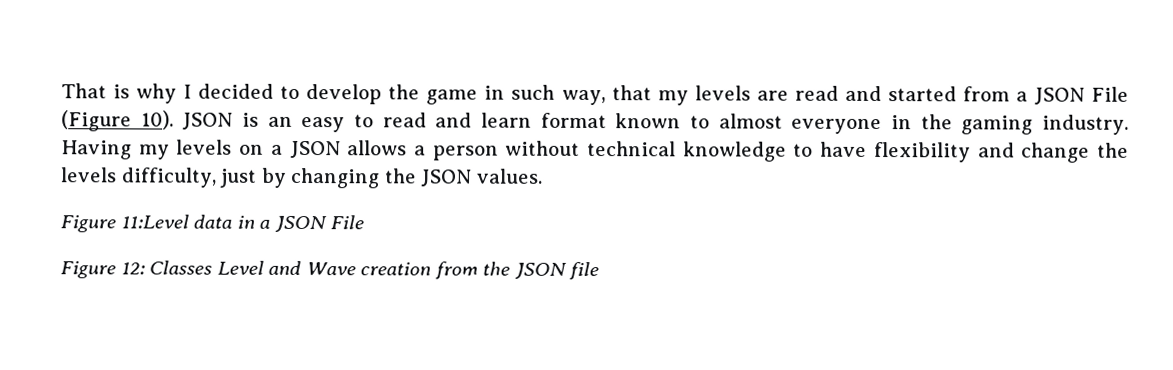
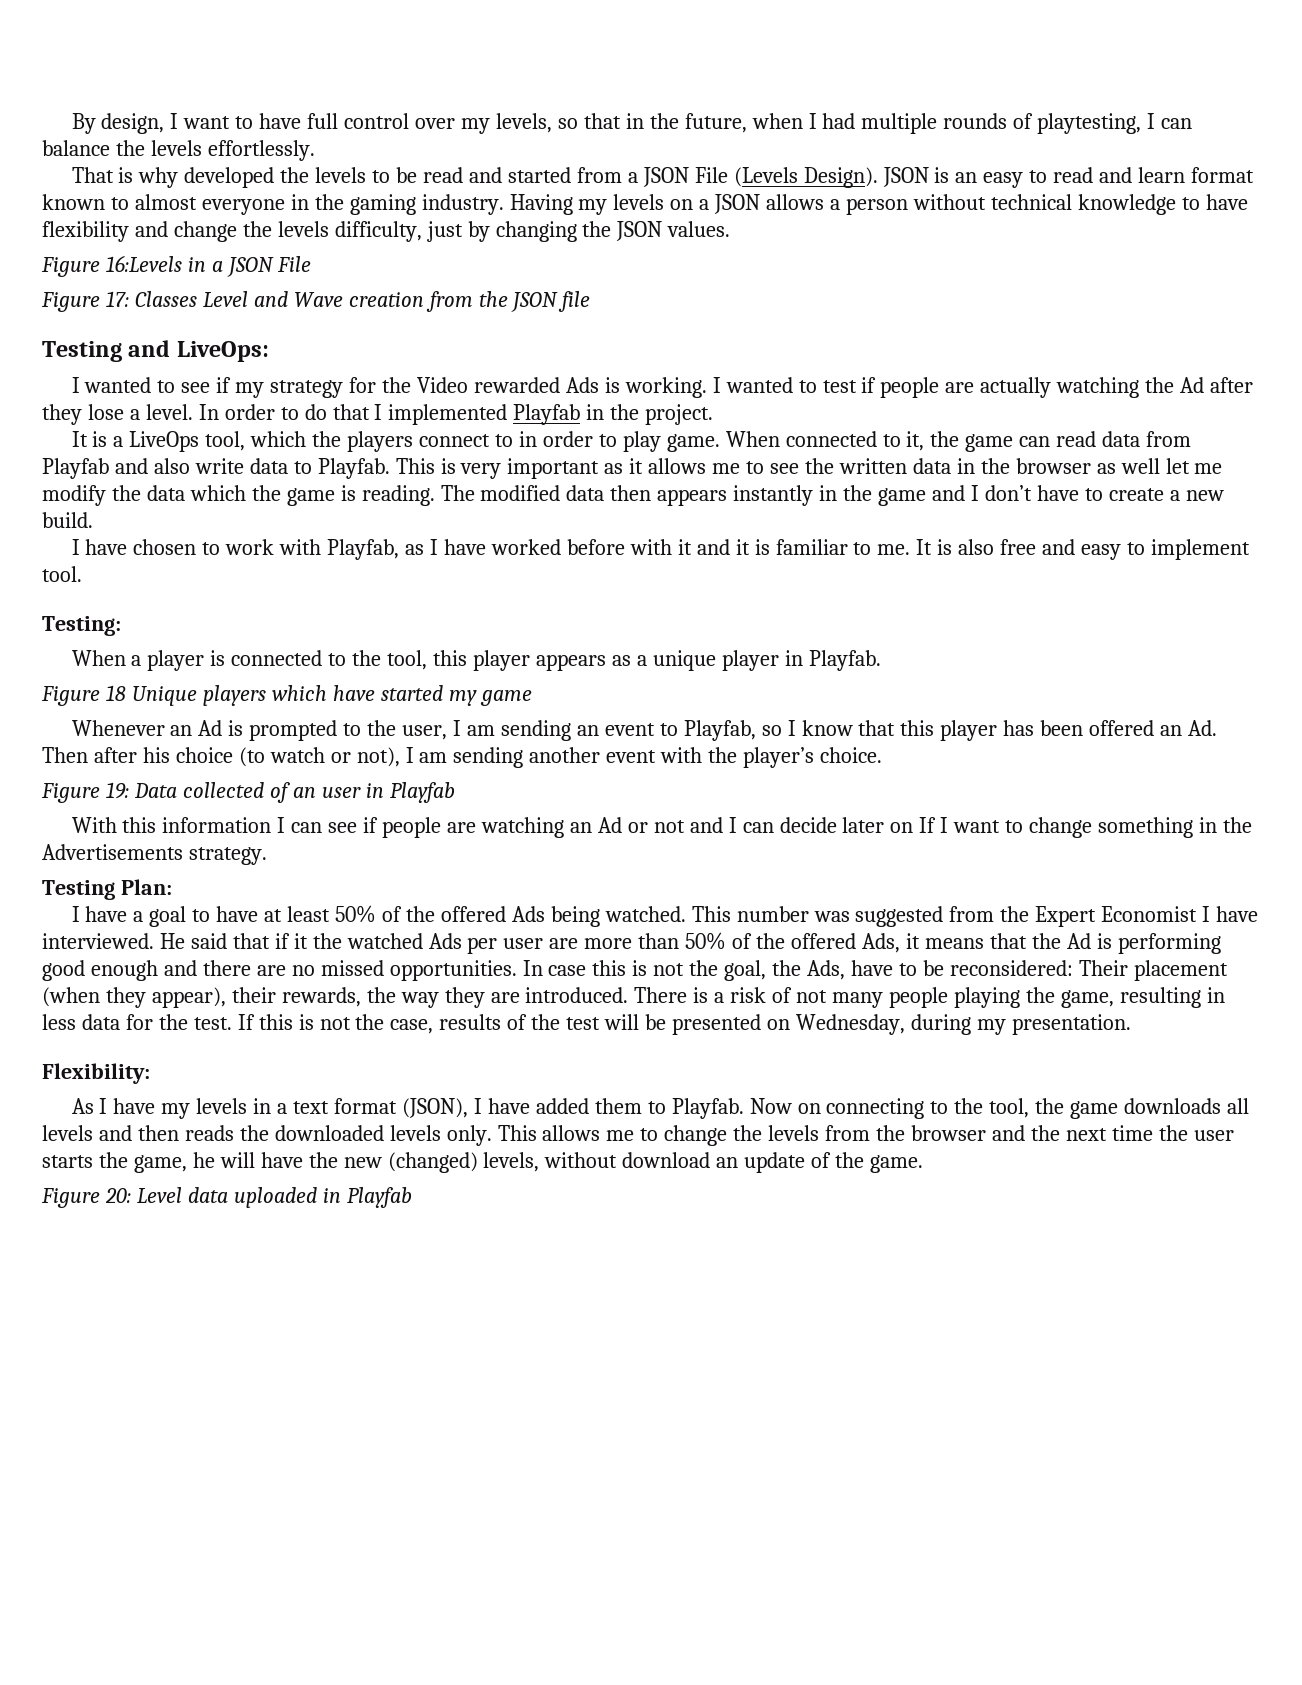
[61,83,789,106] That is why I decided to develop the game in such way, that my levels are -> [71,113,1193,134] [42,140,315,161] [71,167,418,188] By design, I want to have full control over my levels, so that in the future, when I had multiple rounds of playtesting, I can balance the levels effortlessly. // That is why developed the levels to be
[61,110,174,132] (Figure 10). -> [733,167,878,188] (Levels Design).
[120,214,233,229] 11:Level data -> [105,255,182,272] 16:Levels
[120,262,145,275] 12: -> [105,291,129,307] 17:
(600, 271) none -> [42,340,269,362] [71,377,1254,398] [42,404,714,425] [71,431,1192,452] [42,458,1223,479] [42,485,1224,506] [42,512,93,528] [71,539,1250,560] [42,566,82,582] [42,616,121,636] [71,650,881,671] [41,685,532,706] [71,720,1218,741] [42,747,883,768] [41,782,455,803] [71,817,1252,838] [42,844,267,865] [42,879,172,900] [71,905,1259,927] [42,932,1221,954] [42,960,1228,981] [42,987,1225,1008] [42,1014,1131,1035] [42,1063,150,1084] [71,1098,1250,1119] [42,1125,1234,1146] [42,1152,924,1173] [41,1187,412,1208] // Testing and LiveOps: // I wanted to see if my strategy for the Video rewarded Ads is working. I wanted to test if people are actually watching the Ad after they lose a level. In order to do that I implemented Playfab in the project. // It is a LiveOps tool, which the players connect to in order to play game. When connected to it, the game can read data from Playfab and also write data to Playfab. This is very important as it allows me to see the written data in the browser as well let me modify the data which the game is reading. The modified data then appears instantly in the game and I don’t have to create a new build. // I have chosen to work with Playfab, as I have worked before with it and it is familiar to me. It is also free and easy to implement tool. // Testing: // When a player is connected to the tool, this player appears as a unique player in Playfab. // Figure 18 Unique players which have started my game // Whenever an Ad is prompted to the user, I am sending an event to Playfab, so I know that this player has been offered an Ad. Then after his choice (to watch or not), I am sending another event with the player’s choice. // Figure 19: Data collected of an user in Playfab // With this information I can see if people are watching an Ad or not and I can decide later on If I want to change something in the Advertisements strategy. // Testing Plan: // I have a goal to have at least 50% of the offered Ads being watched. This number was suggested from the Expert Economist I have interviewed. He said that if it the watched Ads per user are more than 50% of the offered Ads, it means that the Ad is performing good enough and there are no missed opportunities. In case this is not the goal, the Ads, have to be reconsidered: Their placement (when they appear), their rewards, the way they are introduced. There is a risk of not many people playing the game, resulting in less data for the test. If this is not the case, results of the test will be presented on Wednesday, during my presentation. // Flexibility: // As I have my levels in a text format (JSON), I have added them to Playfab. Now on connecting to the tool, the game downloads all levels and then reads the downloaded levels only. This allows me to change the levels from the browser and the next time the user starts the game, he will have the new (changed) levels, without download an update of the game. // Figure 20: Level data uploaded in Playfab

